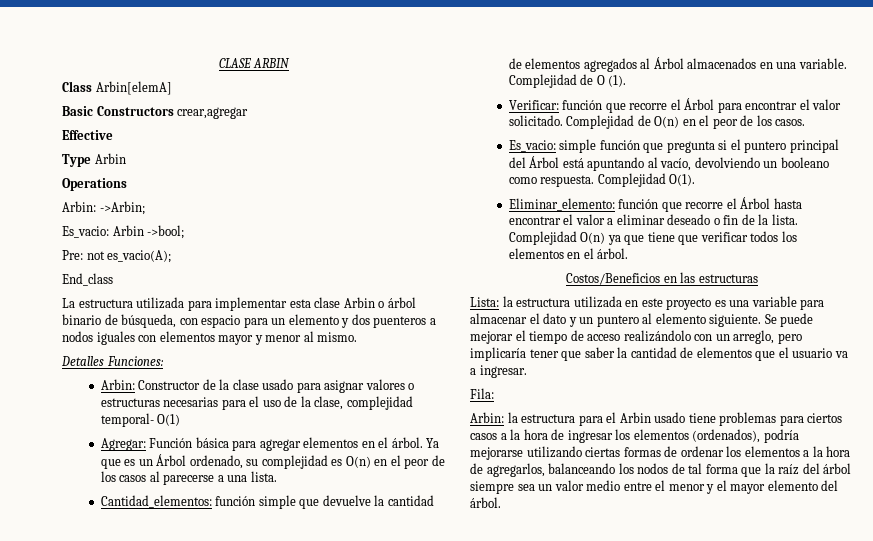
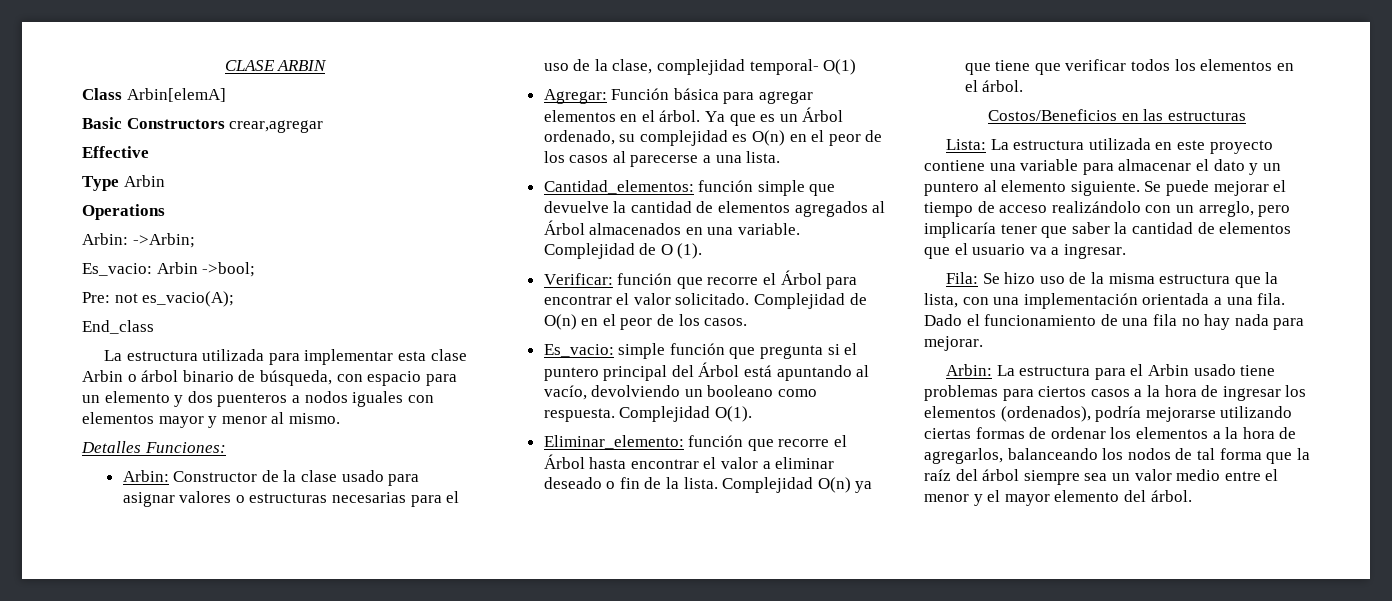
[502,296,513,307] la -> [990,139,1009,150] La
[714,300,726,307] es -> [924,160,985,171] contiene
[470,412,518,423] // Arbin: la -> [982,272,1279,288] [924,293,1286,309] [924,314,1305,330] [924,336,983,351] [946,364,1015,376] Se hizo uso de la misma estructura que la lista, con una implementación orientada a una fila. Dado el funcionamiento de una fila no hay nada para mejorar. // Arbin: La

